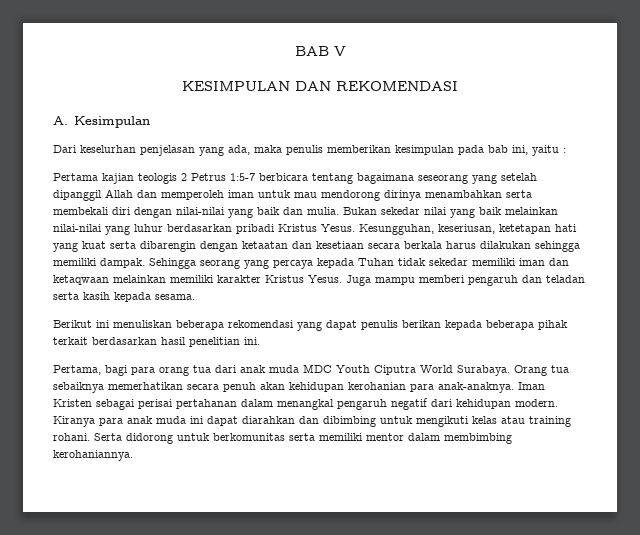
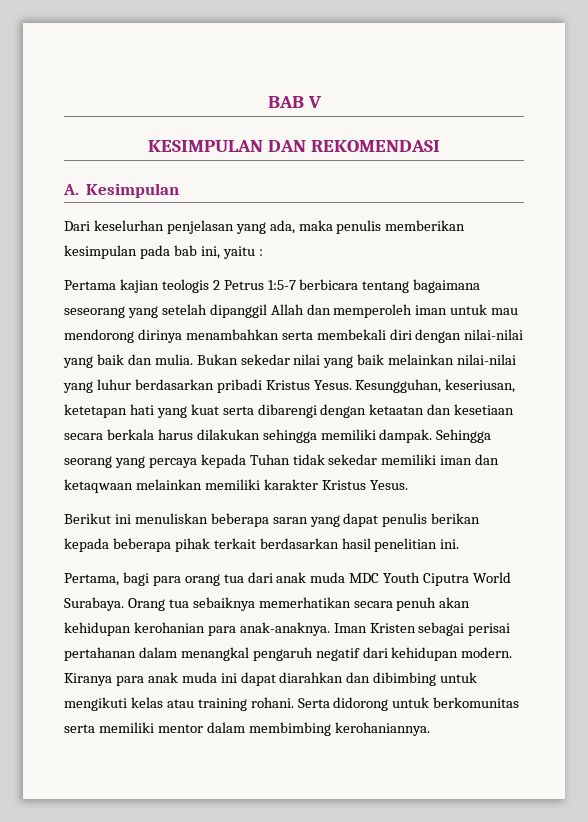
[140,241,196,252] dibarengin -> [257,404,317,418] dibarengi
[346,275,585,286] [53,292,195,302] Juga mampu memberi pengaruh dan teladan serta kasih kepada sesama. -> (408, 485) none
[228,320,294,328] rekomendasi -> [272,517,308,524] saran

